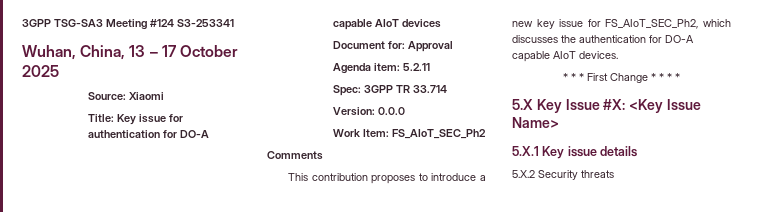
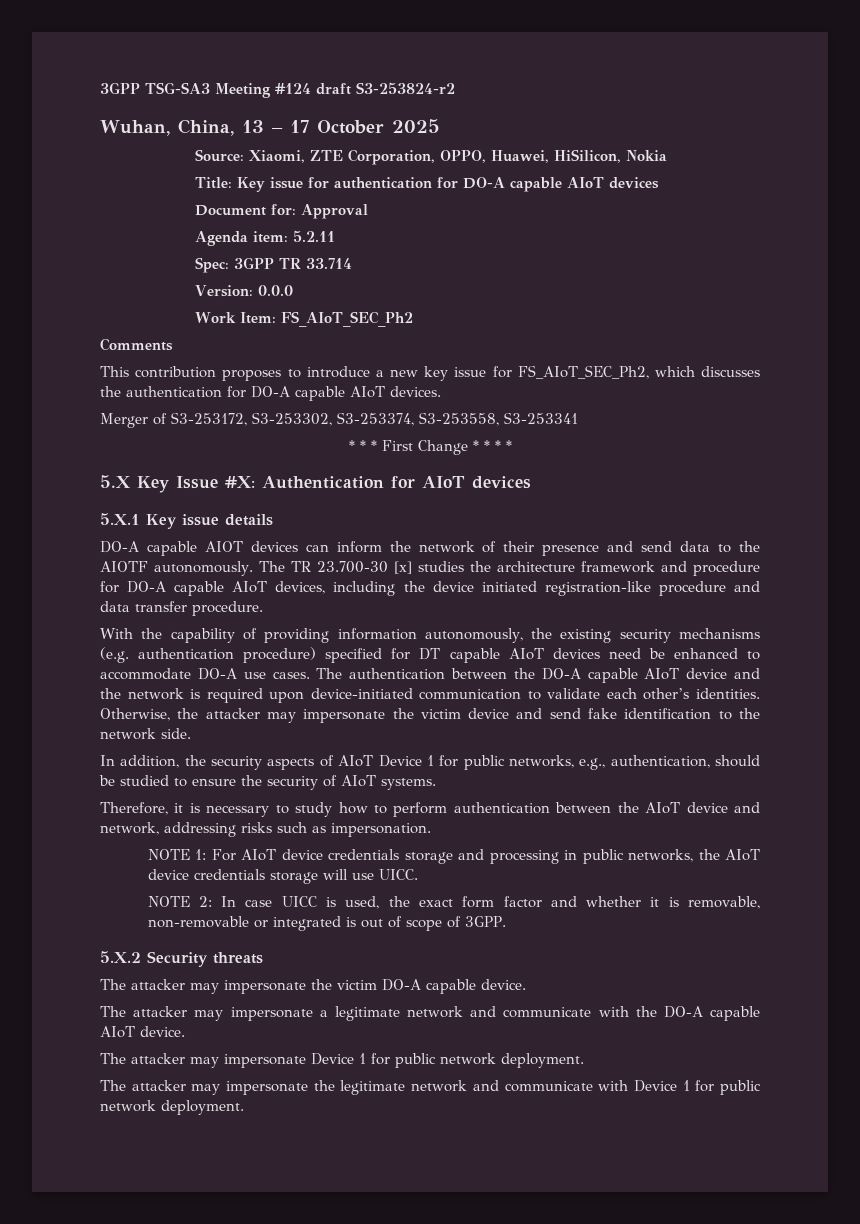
[177,19,234,27] S3-253341 -> [316,82,455,95] draft S3-253824-r2
[128,92,164,100] Xiaomi -> [249,149,668,165] Xiaomi, ZTE Corporation, OPPO, Huawei, HiSilicon, Nokia
(618, 55) none -> [100,412,578,428] // Merger of S3-253172, S3-253302, S3-253374, S3-253558, S3-253341
[629,99,701,113] [512,117,559,128] <Key Issue Name> -> [262,476,531,489] Authentication for AIoT devices
[512,170,614,180] 5.X.2 Security threats -> [100,541,760,556] [100,561,760,576] [100,581,760,596] [100,601,263,616] [100,628,760,643] [100,647,760,663] [100,668,761,683] [100,688,760,703] [100,708,760,723] [100,728,191,740] [100,755,760,770] [99,775,436,790] [100,802,761,817] [100,822,431,837] [147,849,761,864] [147,869,418,884] [147,896,760,909] [147,916,506,931] [100,951,263,967] [100,979,526,994] [100,1006,760,1021] [100,1026,185,1038] [100,1053,584,1068] [100,1080,762,1095] [100,1100,244,1115] DO-A capable AIOT devices can inform the network of their presence and send data to the AIOTF autonomously. The TR 23.700-30 [x] studies the architecture framework and procedure for DO-A capable AIoT devices, including the device initiated registration-like procedure and data transfer procedure. // With the capability of providing information autonomously, the existing security mechanisms (e.g. authentication procedure) specified for DT capable AIoT devices need be enhanced to accommodate DO-A use cases. The authentication between the DO-A capable AIoT device and the network is required upon device-initiated communication to validate each other’s identities. Otherwise, the attacker may impersonate the victim device and send fake identification to the network side. // In addition, the security aspects of AIoT Device 1 for public networks, e.g., authentication, should be studied to ensure the security of AIoT systems. // Therefore, it is necessary to study how to perform authentication between the AIoT device and network, addressing risks such as impersonation. // NOTE 1: For AIoT device credentials storage and processing in public networks, the AIoT device credentials storage will use UICC. // NOTE 2: In case UICC is used, the exact form factor and whether it is removable, non-removable or integrated is out of scope of 3GPP. // 5.X.2 Security threats // The attacker may impersonate the victim DO-A capable device. // The attacker may impersonate a legitimate network and communicate with the DO-A capable AIoT device. // The attacker may impersonate Device 1 for public network deployment. // The attacker may impersonate the legitimate network and communicate with Device 1 for public network deployment.

